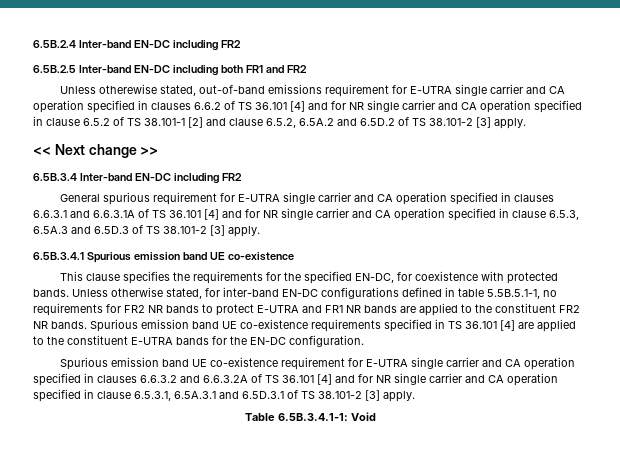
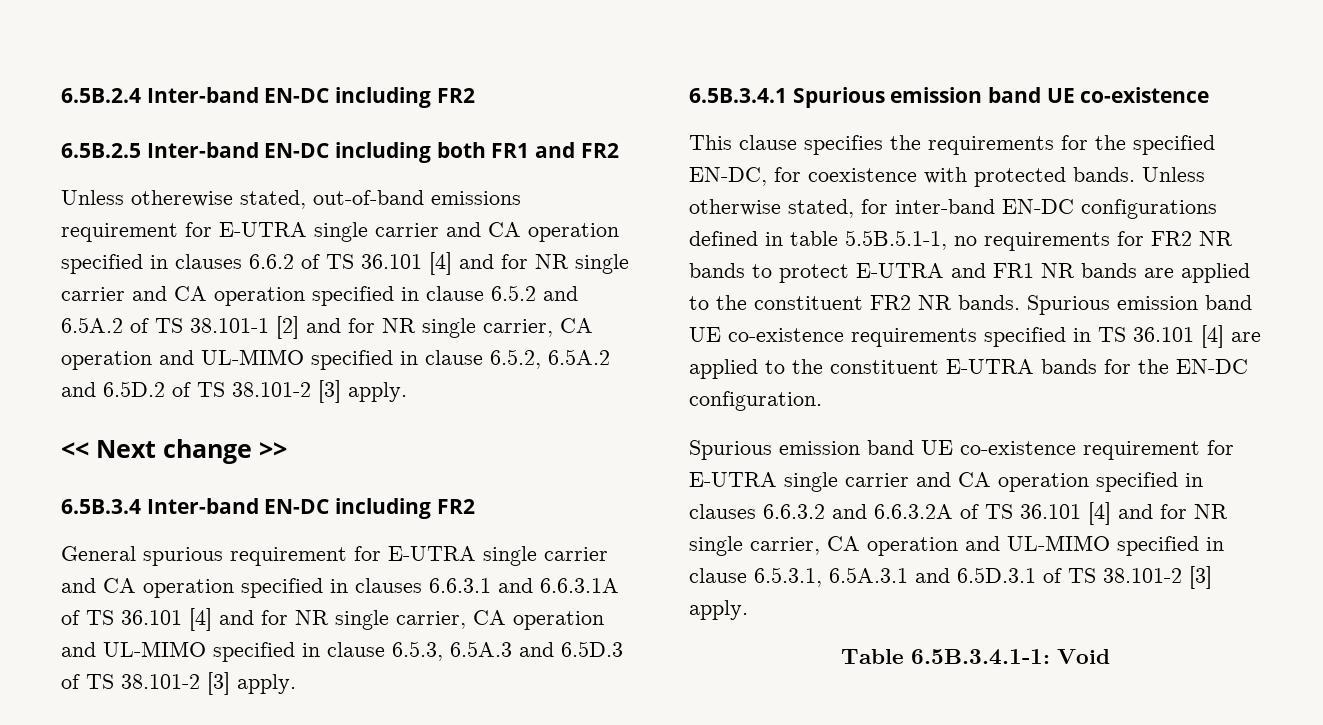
(110, 122) none -> [543,286,578,301] [61,317,123,333] and 6.5A.2
(226, 122) none -> [348,318,593,338] [61,349,418,370] for NR single carrier, CA operation and UL-MIMO specified in
[316,208,445,221] carrier and CA operation -> [396,610,604,630] [61,641,206,657] carrier, CA operation and UL-MIMO
[429,373,558,386] carrier and CA operation -> [750,535,1110,556] carrier, CA operation and UL-MIMO

